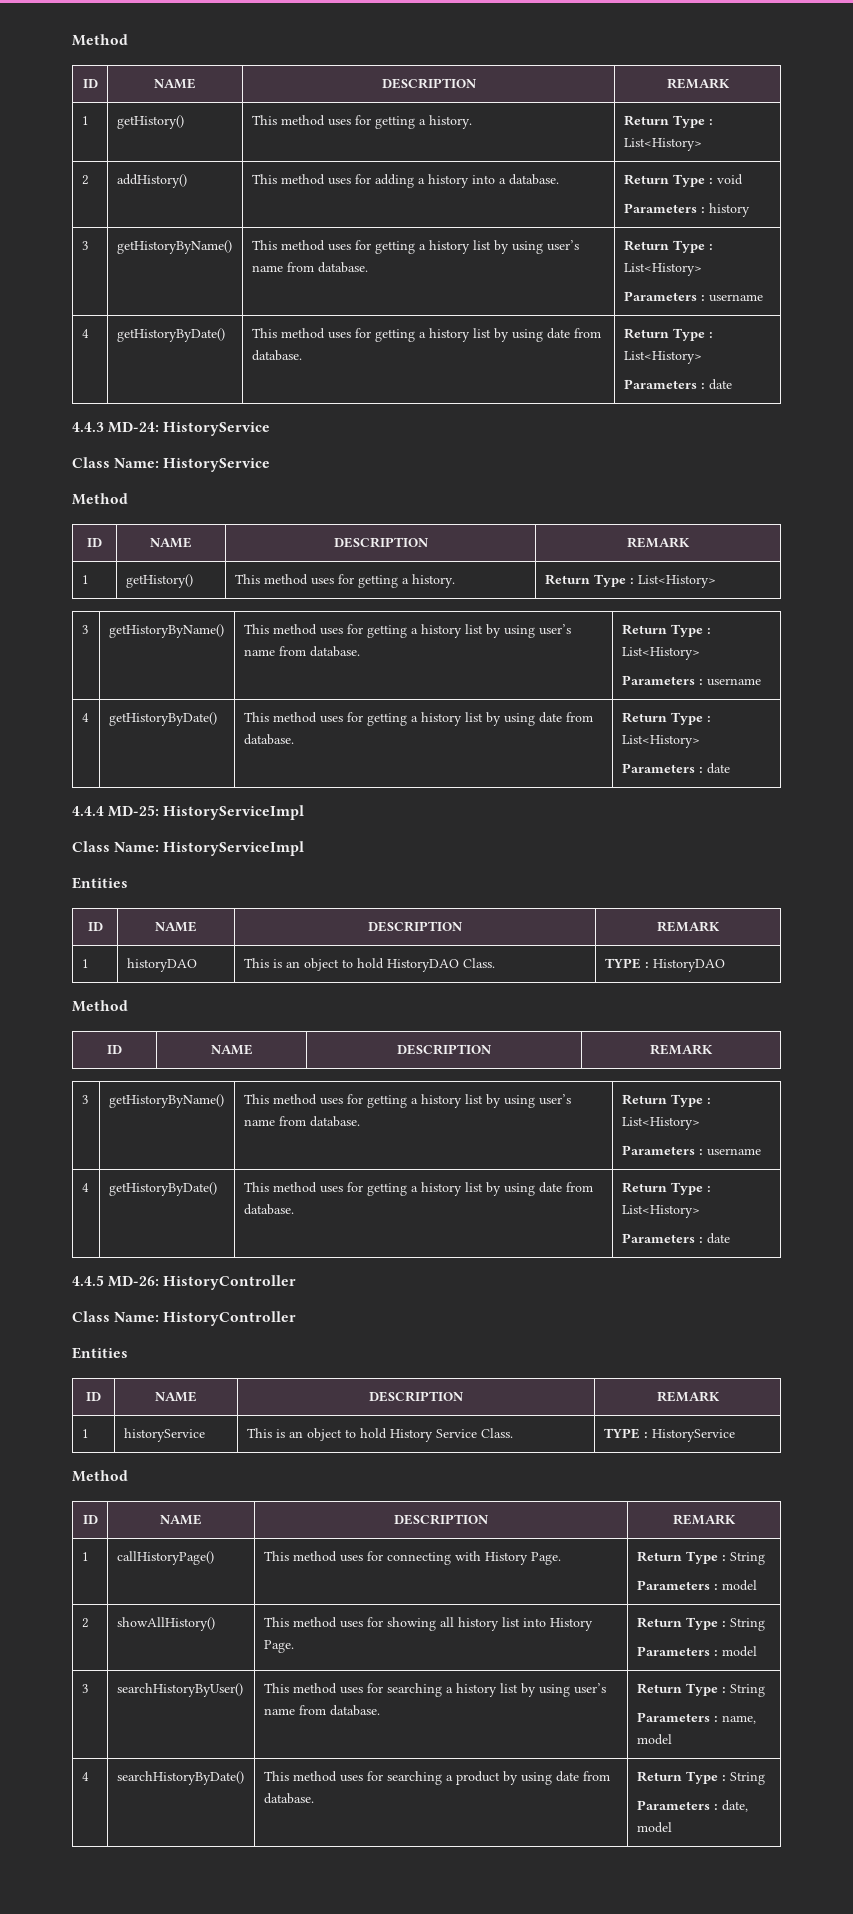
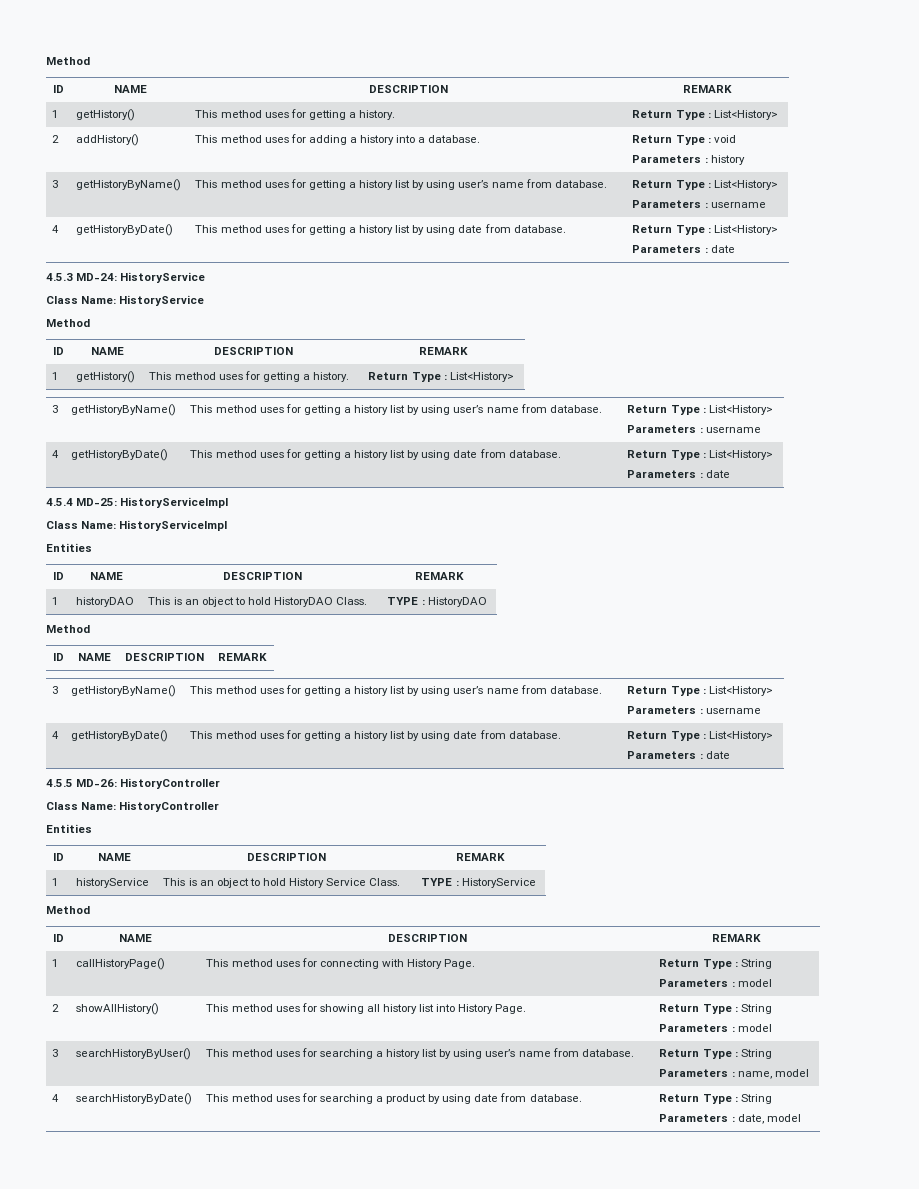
[72,422,104,432] 4.4.3 -> [46,273,73,281] 4.5.3
[72,806,104,816] 4.4.4 -> [46,498,73,506] 4.5.4
[72,1275,104,1286] 4.4.5 -> [46,779,73,787] 4.5.5

